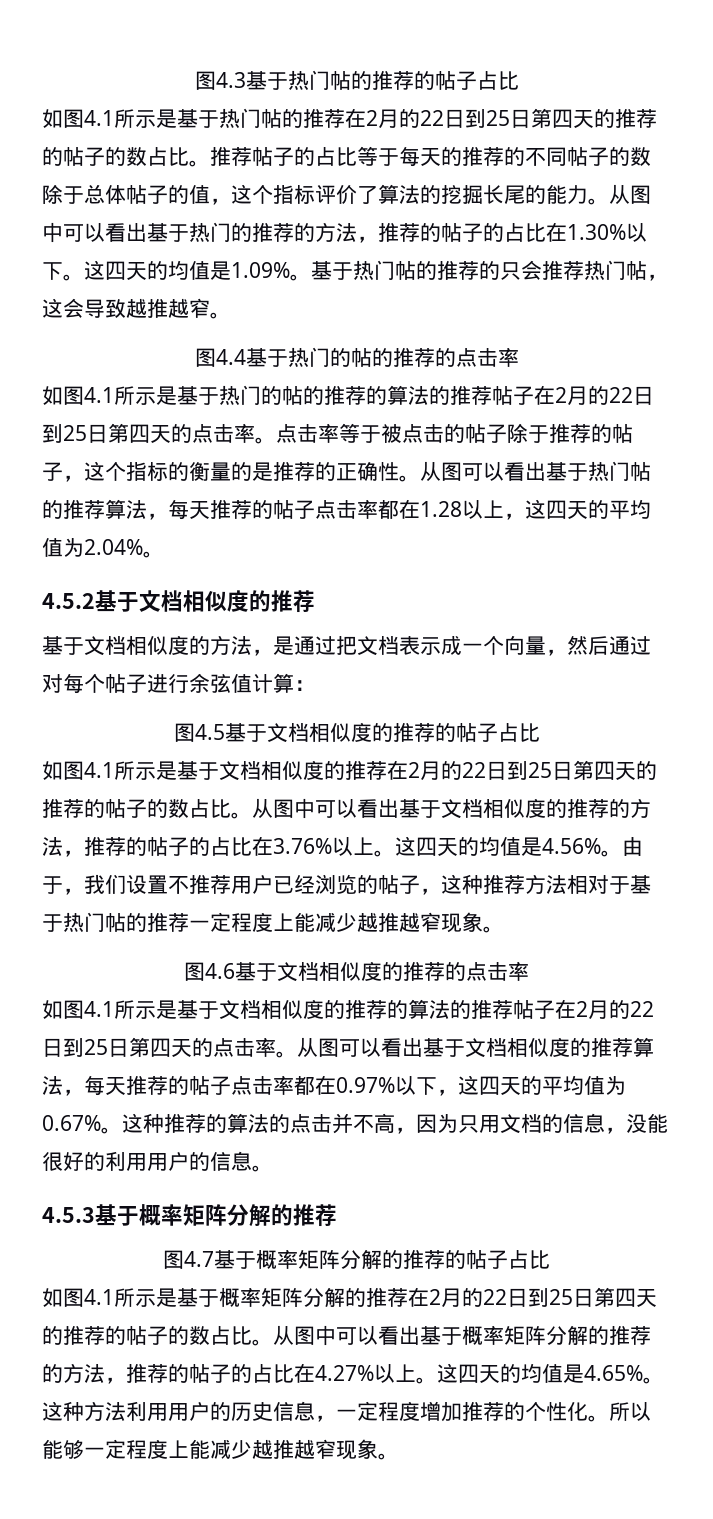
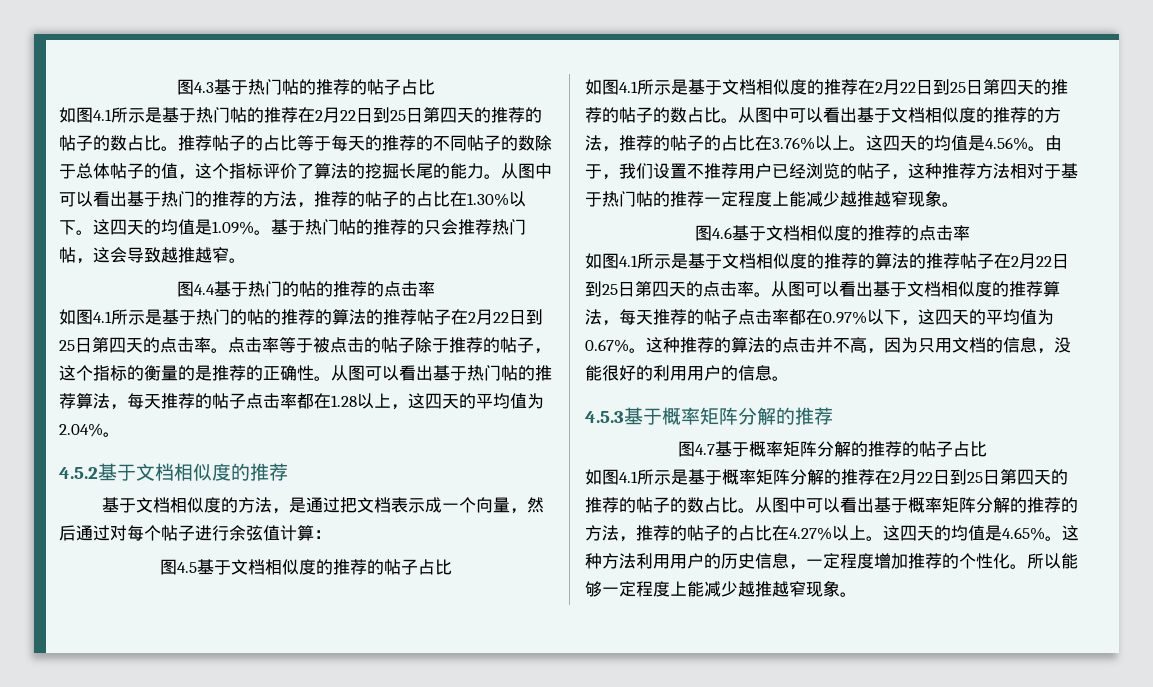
[399,109,420,128] 的 -> (340, 115) none
[588,386,609,405] 的 -> (493, 317) none
[441,761,462,780] 的 -> (900, 87) none
[609,1000,630,1019] 的 -> (1036, 261) none
[462,1288,483,1307] 的 -> (917, 477) none

